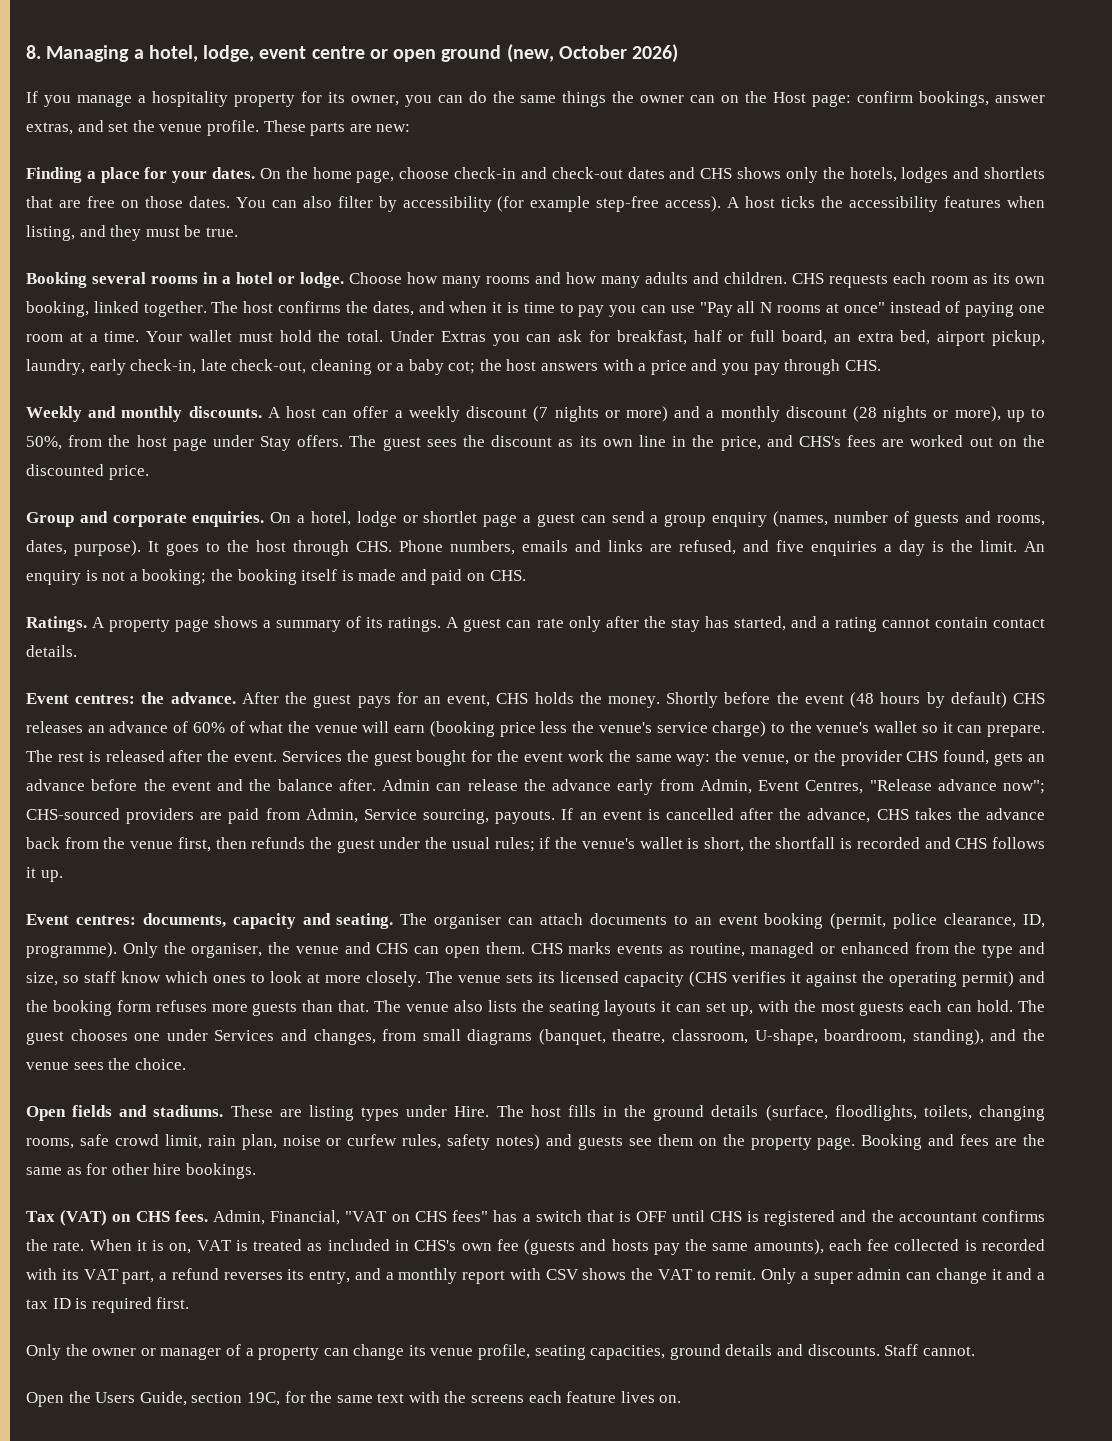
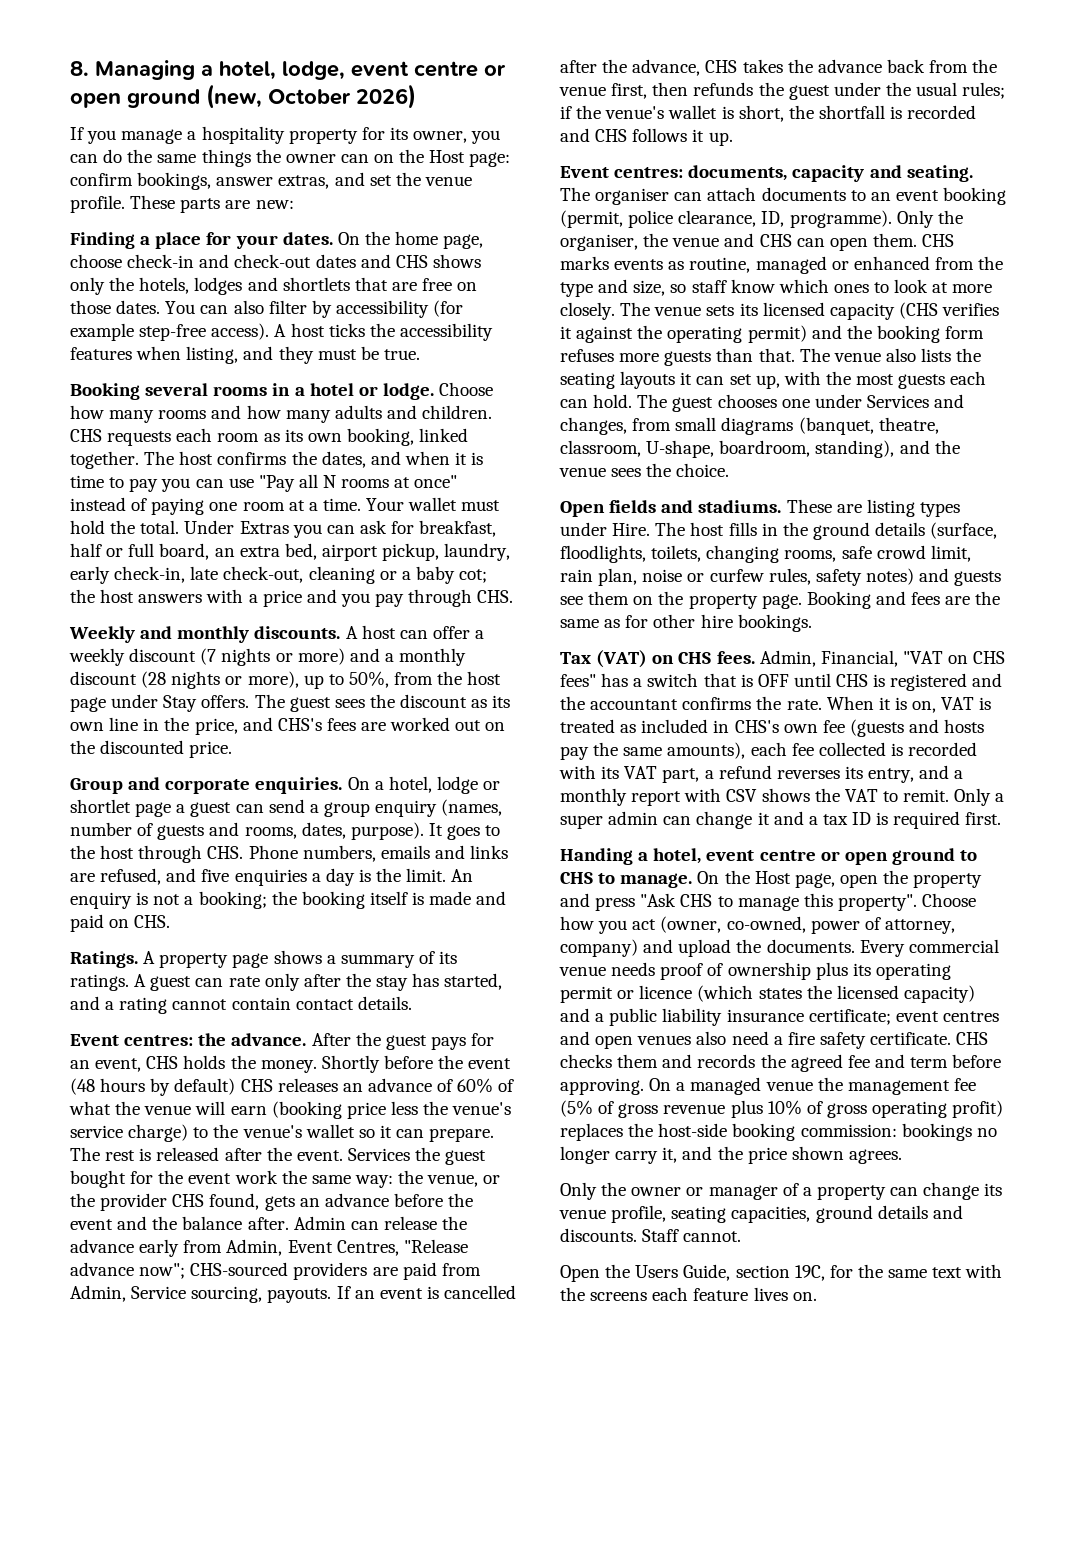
(190, 1303) none -> [560,848,978,865] [560,870,983,888] [560,893,977,911] [560,916,955,934] [560,939,999,957] [559,962,951,980] [560,985,975,1003] [560,1008,999,1026] [560,1031,989,1049] [560,1054,1002,1072] [560,1077,976,1095] [560,1100,1004,1118] [560,1123,997,1141] [560,1146,902,1164] // Handing a hotel, event centre or open ground to CHS to manage. On the Host page, open the property and press "Ask CHS to manage this property". Choose how you act (owner, co-owned, power of attorney, company) and upload the documents. Every commercial venue needs proof of ownership plus its operating permit or licence (which states the licensed capacity) and a public liability insurance certificate; event centres and open venues also need a fire safety certificate. CHS checks them and records the agreed fee and term before approving. On a managed venue the management fee (5% of gross revenue plus 10% of gross operating profit) replaces the host-side booking commission: bookings no longer carry it, and the price shown agrees.

